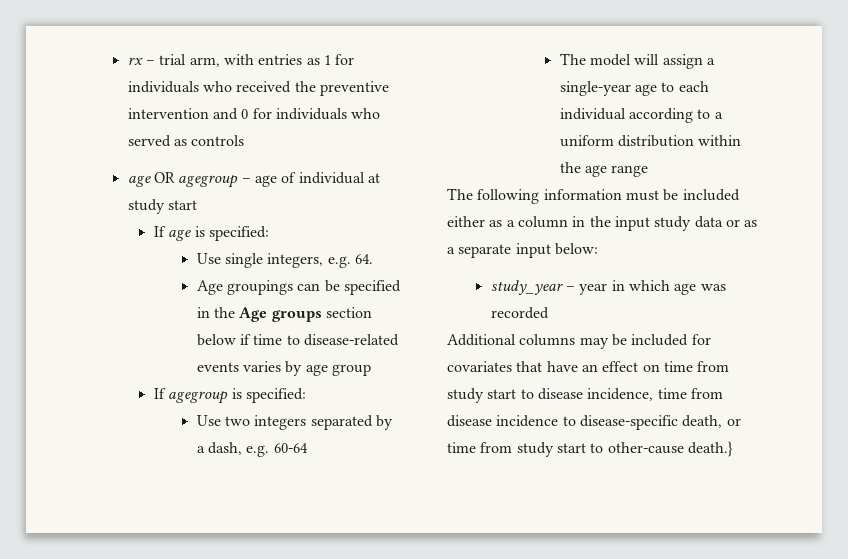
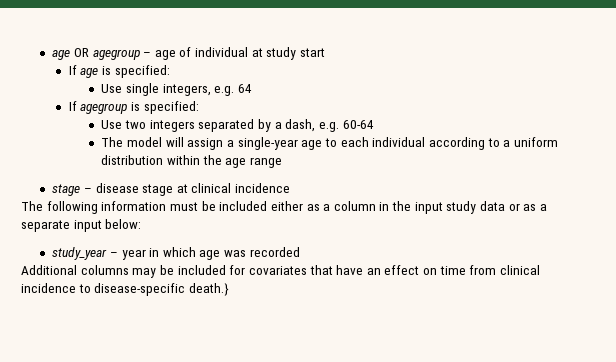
[127,54,355,67] [127,81,390,96] [127,108,381,120] [127,135,245,147] rx – trial arm, with entries as 1 for individuals who received the preventive intervention and 0 for individuals who served as controls // -> (52, 55) none
[354,254,373,264] [196,280,401,295] [196,307,372,322] [196,334,399,346] [196,361,371,376] 64. // Age groupings can be specified in the Age groups section below if time to disease-related events varies by age group -> [238,84,253,93] 64
(649, 171) none -> [52,183,291,196] // stage – disease stage at clinical incidence
[447,388,723,403] [447,415,741,430] [447,442,684,457] study start to disease incidence, time from disease incidence to disease-specific death, or time from study start to other-cause -> [500,265,541,275] [21,283,186,296] clinical incidence to disease-specific

